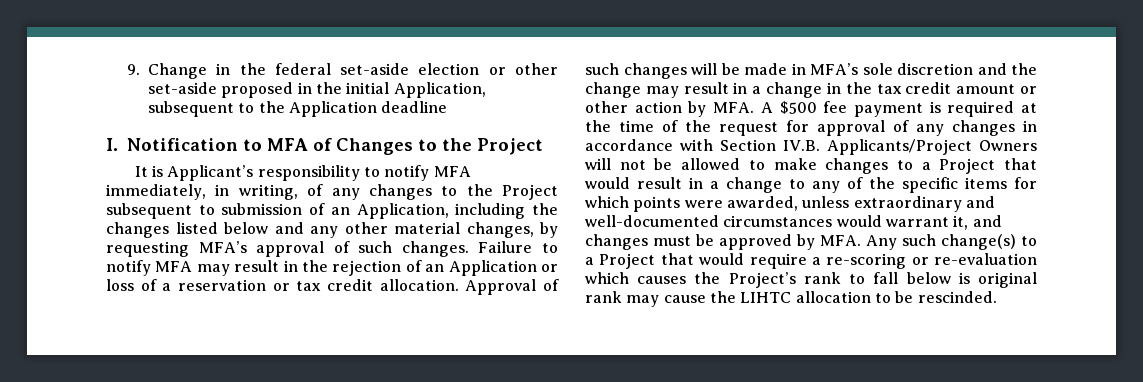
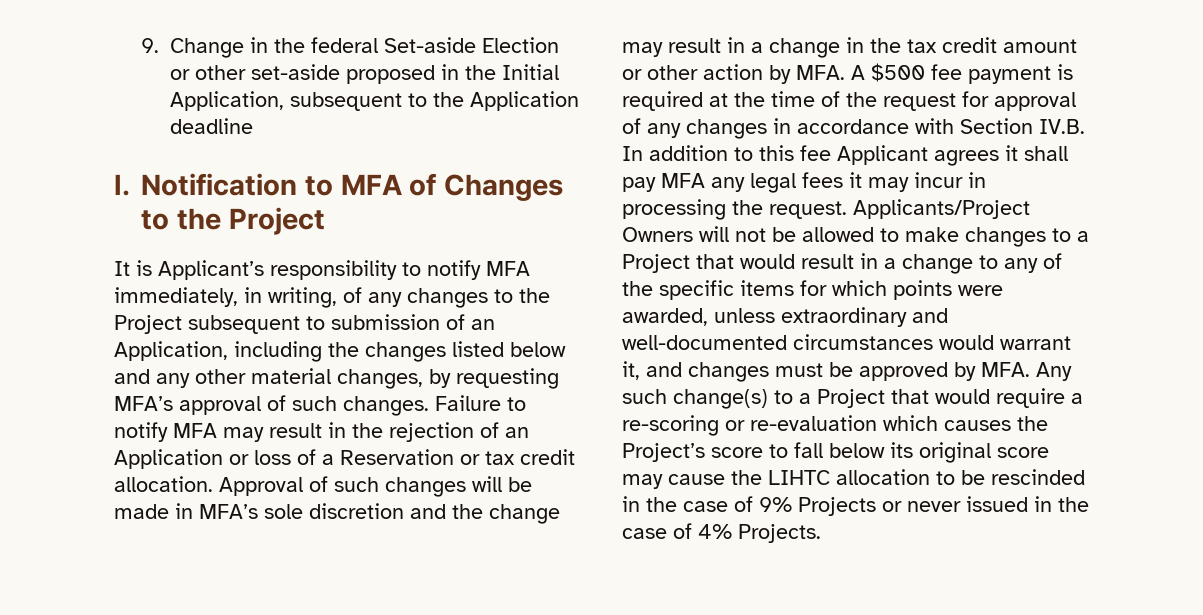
[340,63,480,75] set-aside election -> [384,37,560,53] Set-aside Election
[346,82,390,94] initial -> [502,64,560,80] Initial
[178,279,266,291] reservation -> [340,449,454,465] Reservation
(821, 145) none -> [622,145,1068,166] [622,172,986,193] [622,199,847,220] In addition to this fee Applicant agrees it shall pay MFA any legal fees it may incur in processing the request.
[803,272,841,284] rank -> [711,447,763,458] score
[958,272,1037,288] [585,291,622,303] is original rank -> [890,442,1049,463] its original score
[917,291,997,303] rescinded. -> [991,469,1085,485] [622,496,1089,516] [622,523,821,543] rescinded in the case of 9% Projects or never issued in the case of 4% Projects.

